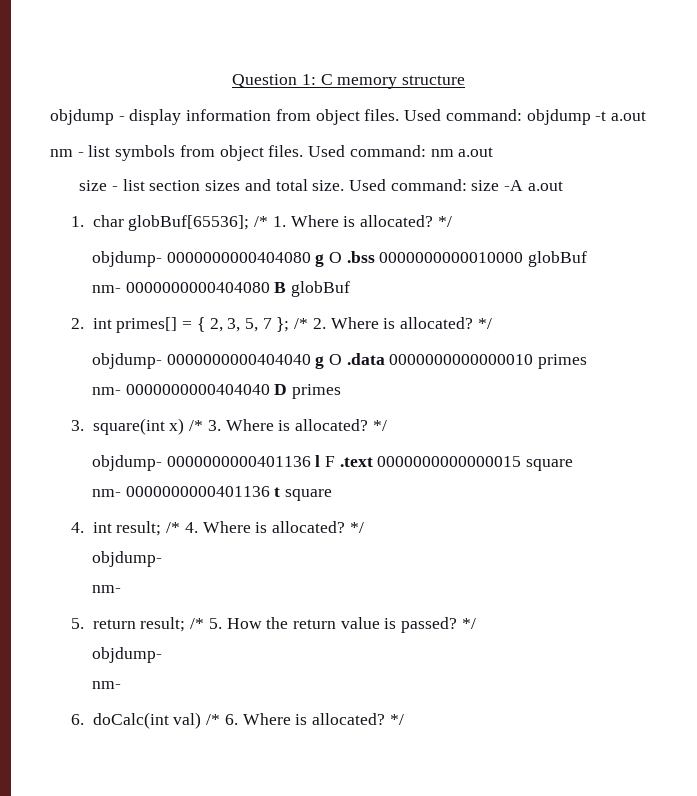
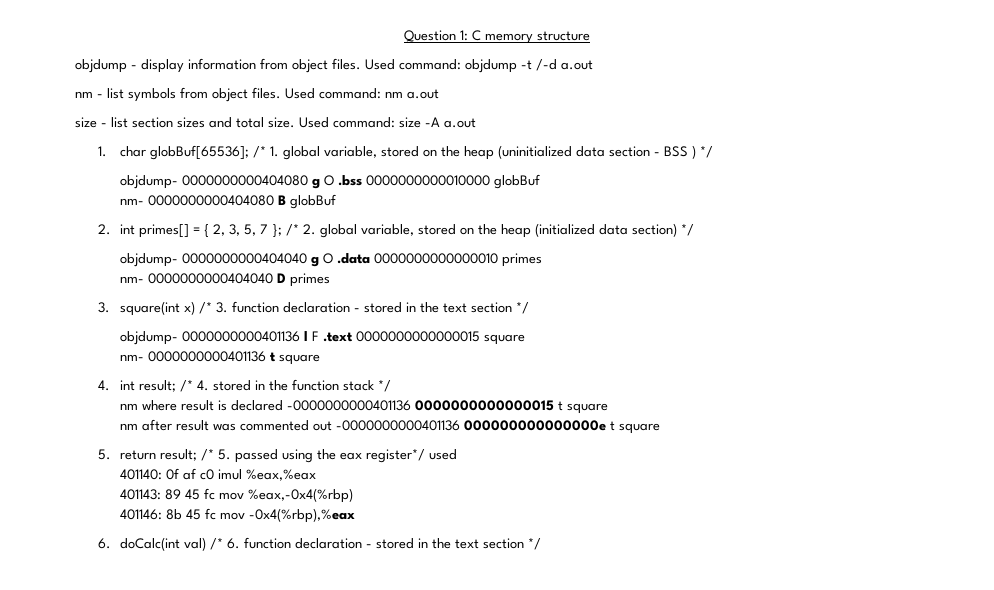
(607, 116) none -> [536,59,557,71] /-d
[290,215,433,227] Where is allocated? -> [283,145,697,160] global variable, stored on the heap (uninitialized data section - BSS )
[330,317,474,329] Where is allocated? -> [320,223,678,238] global variable, stored on the heap (initialized data section)
[225,419,368,431] Where is allocated? -> [232,301,513,313] function declaration - stored in the text section
[202,521,364,533] [91,551,162,567] [91,585,121,593] Where is allocated? */ // objdump- // nm- -> [213,379,392,392] [120,400,609,414] [120,419,661,434] stored in the function stack */ // nm where result is declared -0000000000401136 0000000000000015 t square // nm after result was commented out -0000000000401136 000000000000000e t square
[226,617,476,633] [91,647,162,663] [91,681,121,689] How the return value is passed? */ // objdump- // nm- -> [235,449,458,463] [120,468,317,481] [120,488,354,503] [120,508,356,523] passed using the eax register*/ used // 401140: 0f af c0 imul %eax,%eax // 401143: 89 45 fc mov %eax,-0x4(%rbp) // 401146: 8b 45 fc mov -0x4(%rbp),%eax
[242,713,385,725] Where is allocated? -> [244,537,525,549] function declaration - stored in the text section

